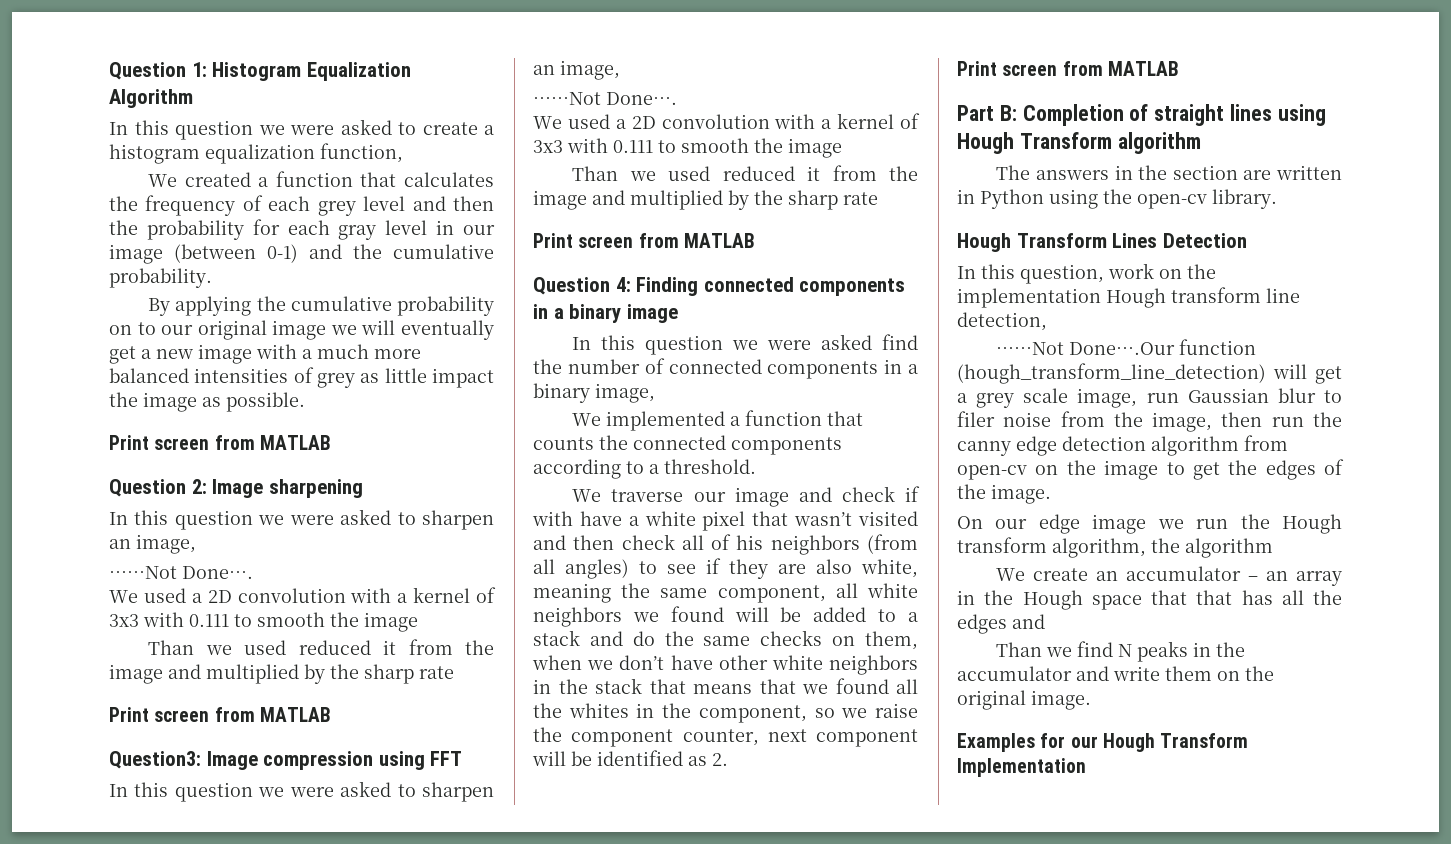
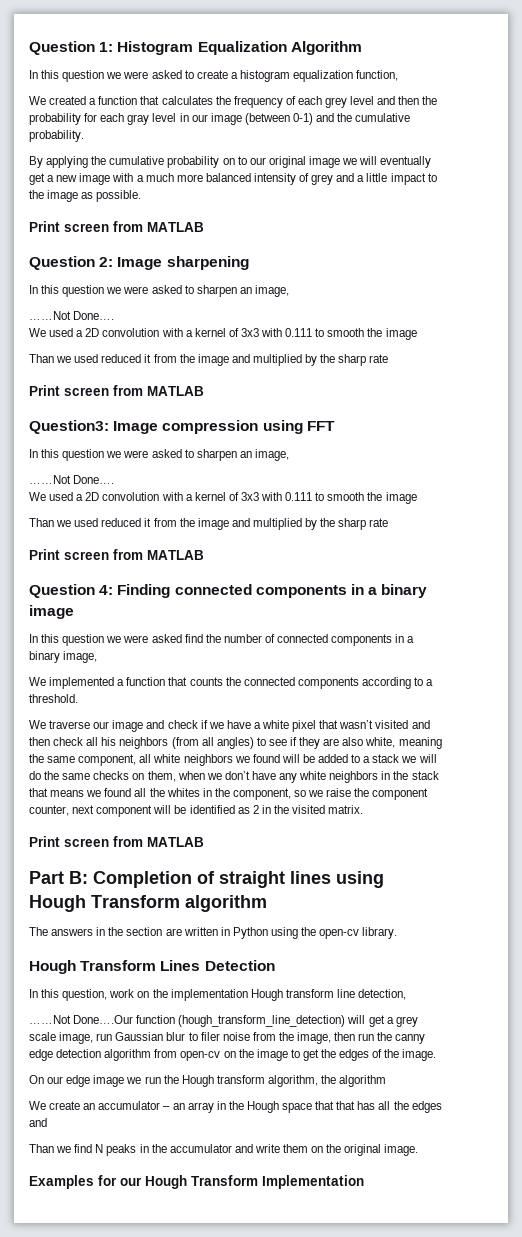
[194,368,289,383] intensities -> [253,173,296,185] intensity
[360,373,380,383] as -> [336,173,365,182] and a
(494, 378) none -> [427,173,437,182] to
[532,511,573,526] with -> [208,722,224,729] we
[711,534,732,550] of -> (99, 741) none
[589,631,623,646] and -> [401,754,437,763] we will
[718,655,768,670] other -> [279,773,298,783] any
[759,679,796,694] that -> (85, 793) none
[712,753,728,766] 2. -> [252,805,364,814] 2 in the visited matrix.

